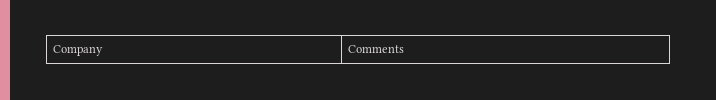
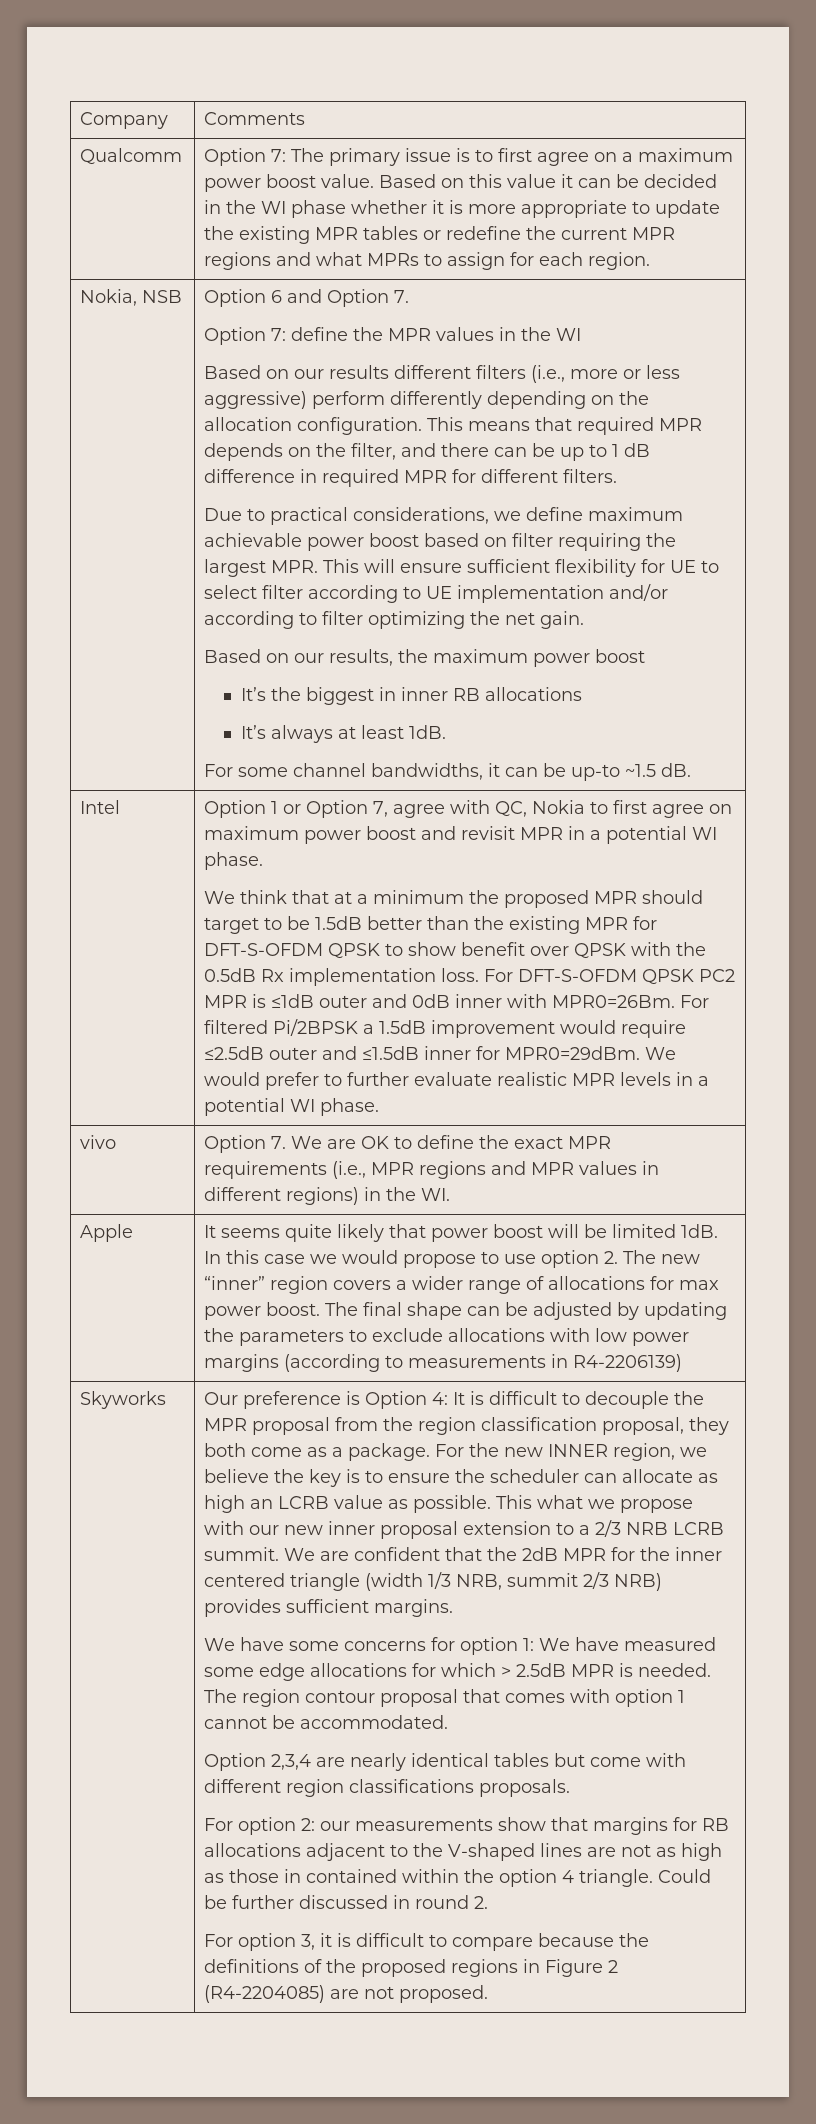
(405, 49) none -> [80,148,183,165] [204,148,734,166] [204,174,718,192] [204,200,721,218] [204,226,676,244] [204,252,651,270] [80,289,183,306] [204,289,410,307] [204,327,582,345] [204,365,681,383] [204,391,650,409] [204,417,703,435] [204,443,651,461] [204,469,618,487] [204,507,684,525] [204,533,677,551] [204,559,720,577] [204,584,669,603] [204,611,585,629] [204,649,646,667] [240,687,582,705] [240,725,446,743] [204,763,692,781] [80,800,121,814] [204,800,733,818] [204,826,718,844] [204,852,264,870] [204,890,704,908] [204,916,658,934] [204,942,707,959] [204,968,736,986] [204,994,710,1008] [204,1019,687,1038] [204,1046,677,1060] [204,1072,710,1090] [204,1098,380,1116] [80,1135,117,1149] [204,1135,612,1153] [204,1161,660,1179] [204,1187,451,1205] [80,1224,134,1242] [204,1224,719,1242] [204,1250,701,1268] [204,1276,720,1294] [204,1302,728,1320] [204,1328,690,1346] [204,1354,683,1372] [80,1391,167,1409] [204,1391,705,1409] [204,1417,730,1435] [204,1443,708,1461] [204,1469,719,1487] [204,1495,694,1513] [204,1520,725,1539] [204,1547,723,1561] [204,1572,663,1591] [204,1599,454,1617] [204,1637,717,1655] [204,1663,712,1681] [204,1689,686,1707] [204,1715,449,1729] [204,1753,687,1771] [204,1779,571,1797] [204,1817,730,1835] [204,1843,723,1861] [204,1869,712,1887] [204,1895,489,1909] [204,1933,650,1951] [204,1959,619,1977] [204,1985,489,2003] // Qualcomm | Option 7: The primary issue is to first agree on a maximum power boost value. Based on this value it can be decided in the WI phase whether it is more appropriate to update the existing MPR tables or redefine the current MPR regions and what MPRs to assign for each region. // Nokia, NSB | Option 6 and Option 7. // Option 7: define the MPR values in the WI // Based on our results different filters (i.e., more or less aggressive) perform differently depending on the allocation configuration. This means that required MPR depends on the filter, and there can be up to 1 dB difference in required MPR for different filters. // Due to practical considerations, we define maximum achievable power boost based on filter requiring the largest MPR. This will ensure sufficient flexibility for UE to select filter according to UE implementation and/or according to filter optimizing the net gain. // Based on our results, the maximum power boost // It’s the biggest in inner RB allocations // It’s always at least 1dB. // For some channel bandwidths, it can be up-to ~1.5 dB. // Intel | Option 1 or Option 7, agree with QC, Nokia to first agree on maximum power boost and revisit MPR in a potential WI phase. // We think that at a minimum the proposed MPR should target to be 1.5dB better than the existing MPR for DFT-S-OFDM QPSK to show benefit over QPSK with the 0.5dB Rx implementation loss. For DFT-S-OFDM QPSK PC2 MPR is ≤1dB outer and 0dB inner with MPR0=26Bm. For filtered Pi/2BPSK a 1.5dB improvement would require ≤2.5dB outer and ≤1.5dB inner for MPR0=29dBm. We would prefer to further evaluate realistic MPR levels in a potential WI phase. // vivo | Option 7. We are OK to define the exact MPR requirements (i.e., MPR regions and MPR values in different regions) in the WI. // Apple | It seems quite likely that power boost will be limited 1dB. In this case we would propose to use option 2. The new “inner” region covers a wider range of allocations for max power boost. The final shape can be adjusted by updating the parameters to exclude allocations with low power margins (according to measurements in R4-2206139) // Skyworks | Our preference is Option 4: It is difficult to decouple the MPR proposal from the region classification proposal, they both come as a package. For the new INNER region, we believe the key is to ensure the scheduler can allocate as high an LCRB value as possible. This what we propose with our new inner proposal extension to a 2/3 NRB LCRB summit. We are confident that the 2dB MPR for the inner centered triangle (width 1/3 NRB, summit 2/3 NRB) provides sufficient margins. // We have some concerns for option 1: We have measured some edge allocations for which > 2.5dB MPR is needed. The region contour proposal that comes with option 1 cannot be accommodated. // Option 2,3,4 are nearly identical tables but come with different region classifications proposals. // For option 2: our measurements show that margins for RB allocations adjacent to the V-shaped lines are not as high as those in contained within the option 4 triangle. Could be further discussed in round 2. // For option 3, it is difficult to compare because the definitions of the proposed regions in Figure 2 (R4-2204085) are not proposed.

